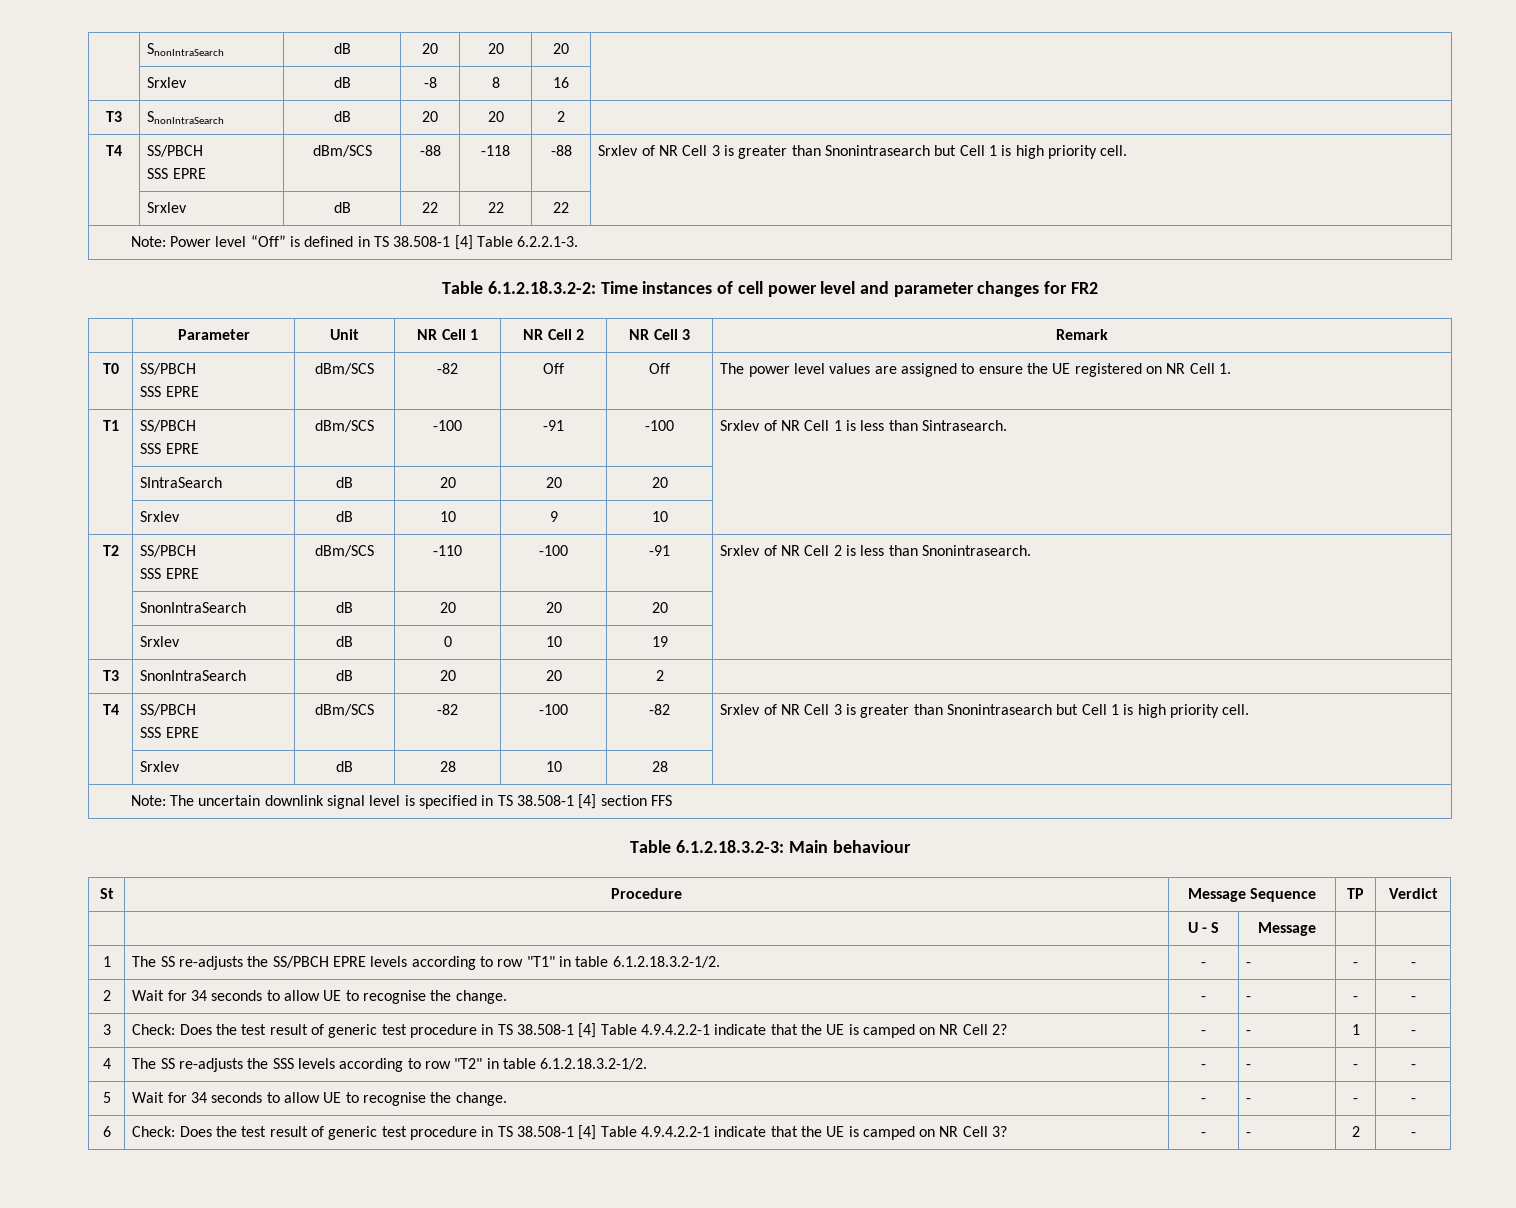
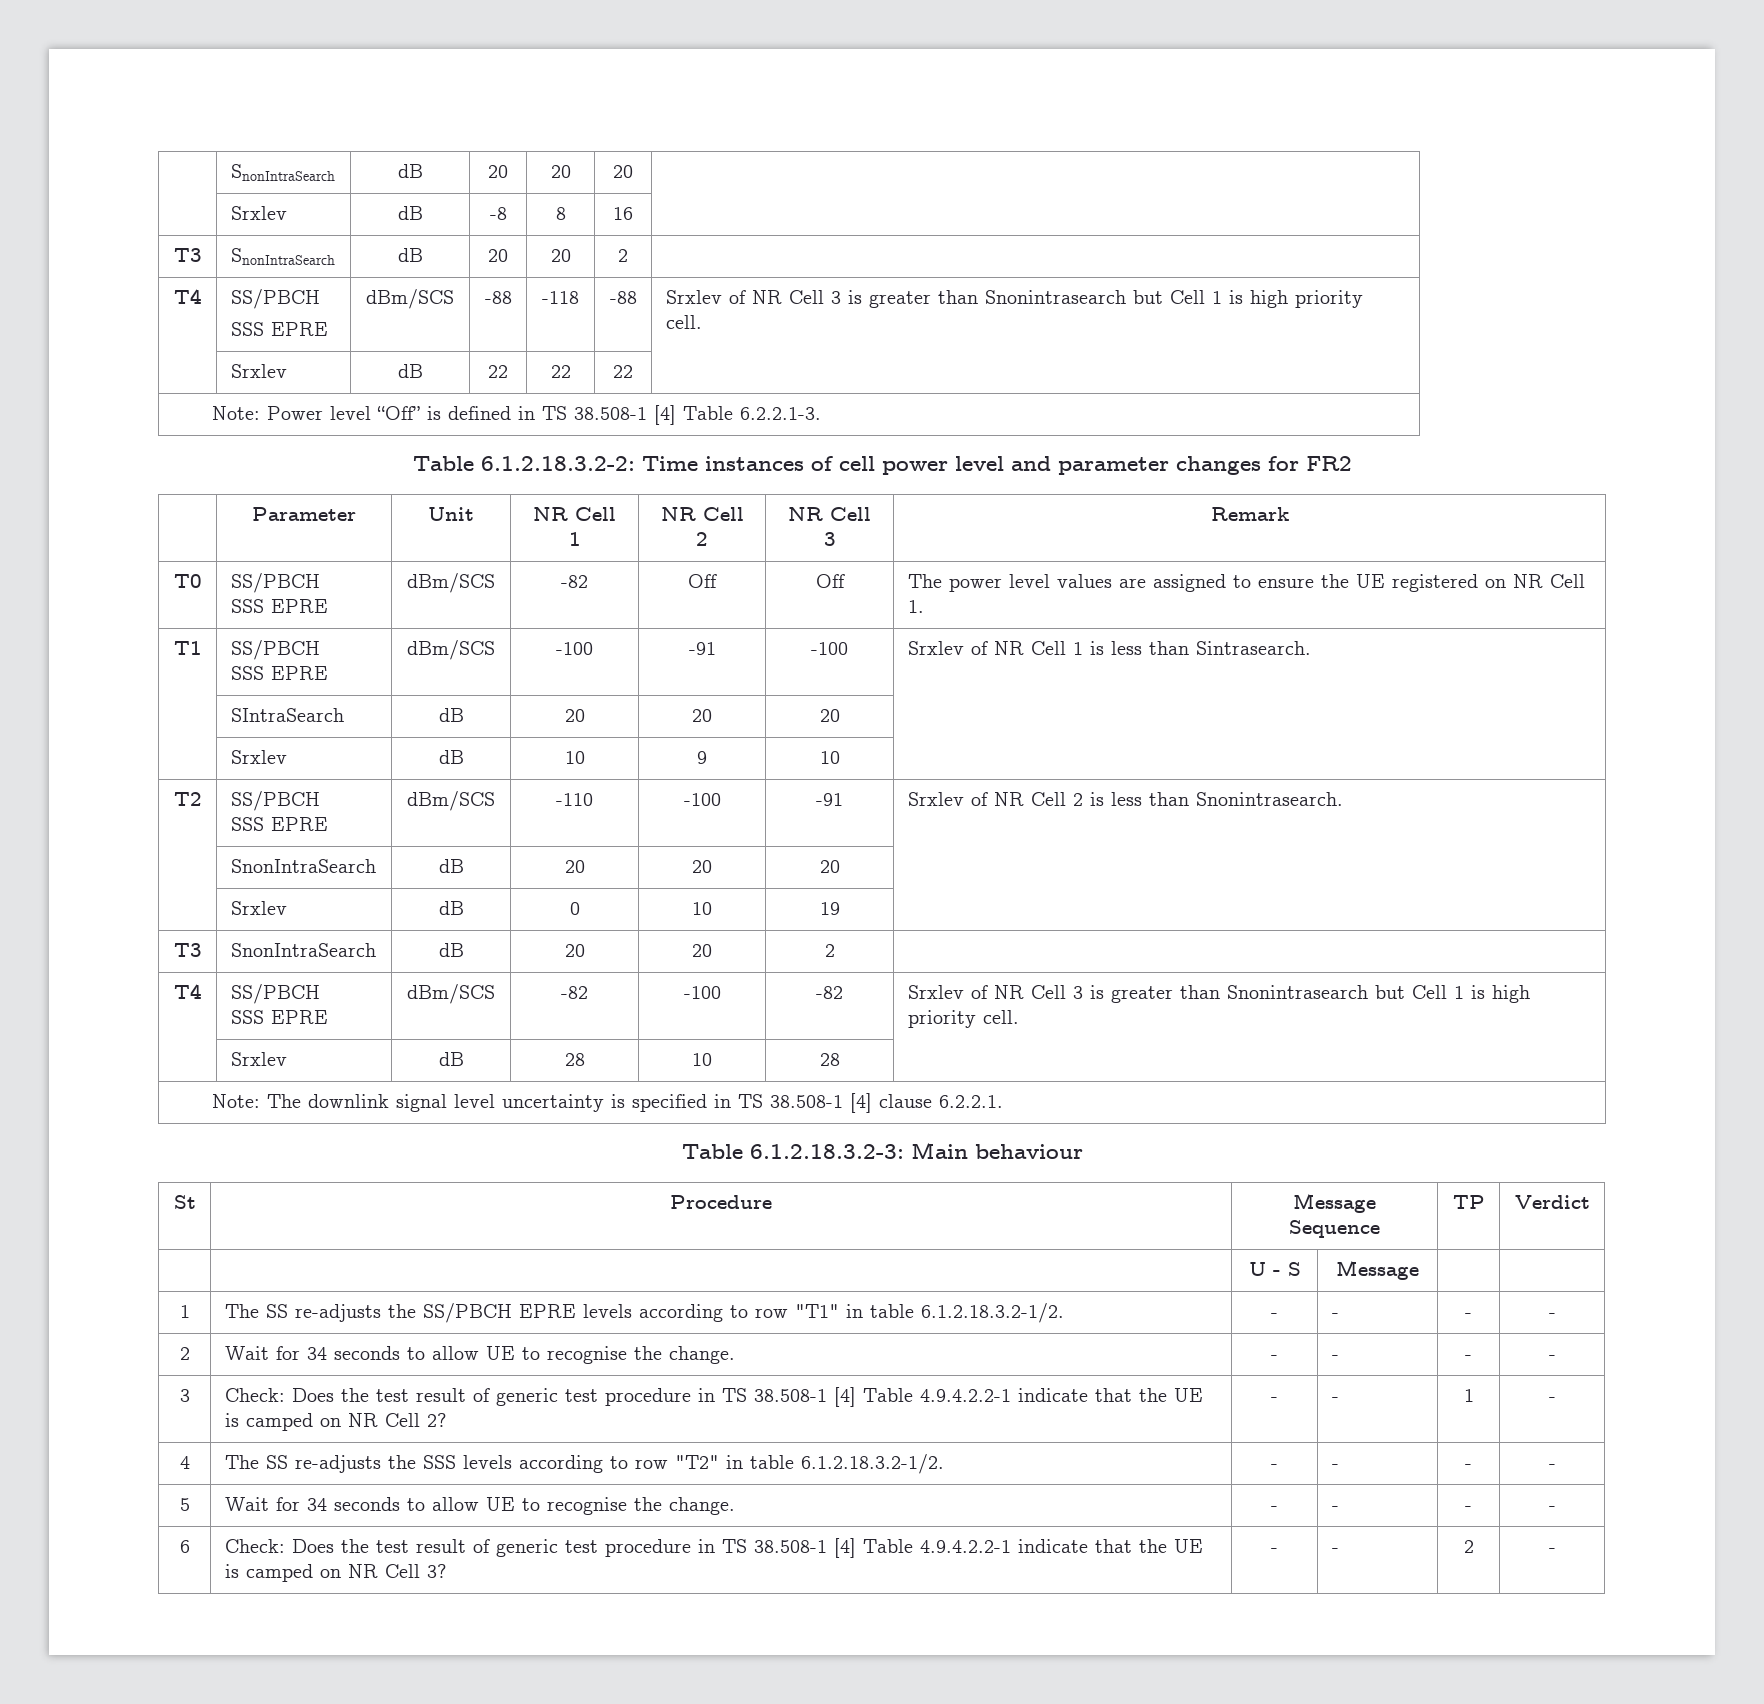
[198,795,261,806] uncertain -> (301, 1101) none
(401, 800) none -> [501,1094,604,1112] uncertainty
[600,795,672,806] section FFS -> [878,1094,1003,1108] clause 6.2.2.1.

